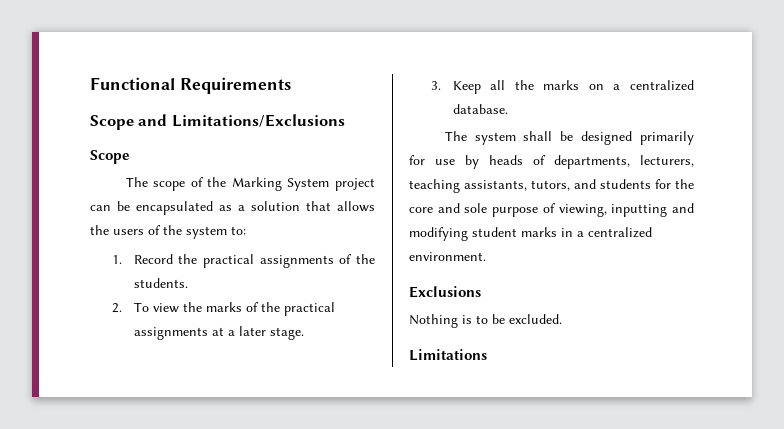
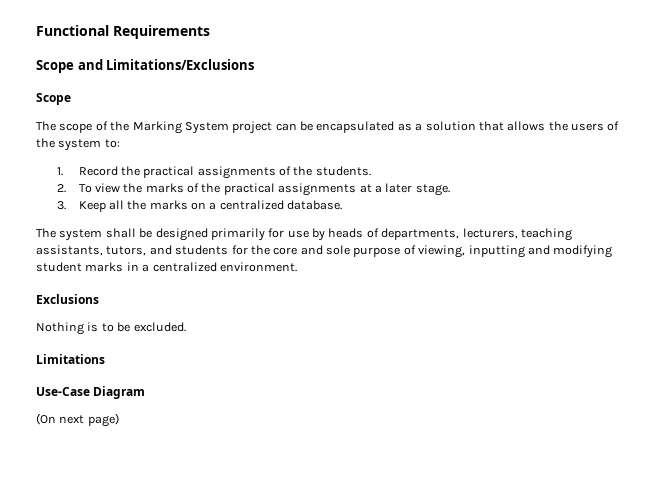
(487, 355) none -> [36,386,146,399] [36,413,119,427] // Use-Case Diagram // (On next page)

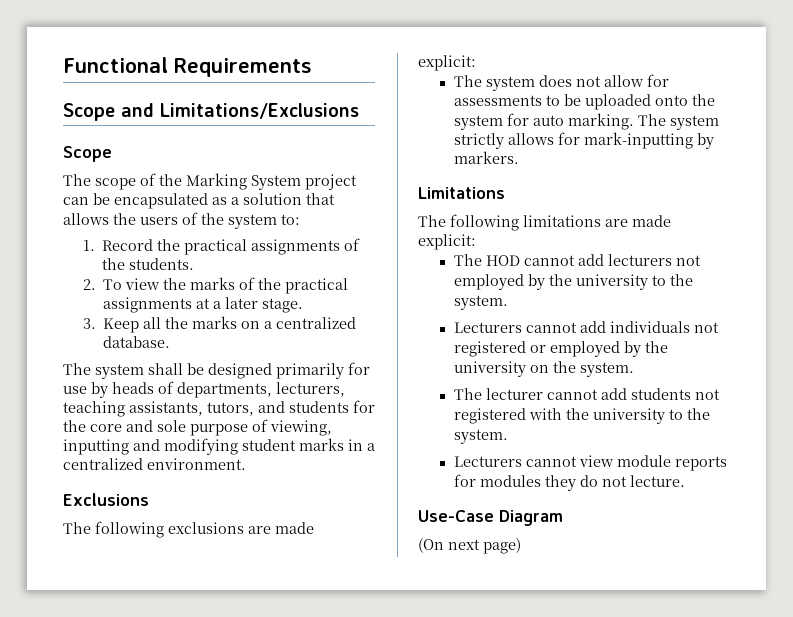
[36,322,186,335] [36,354,105,364] Nothing is to be excluded. // Limitations -> [63,521,314,538] [418,55,476,71] [453,74,669,91] [453,94,715,110] [453,113,719,130] [453,132,714,149] [453,151,519,164] [418,187,505,199] [418,214,671,231] [418,234,476,250] [453,254,701,266] [453,274,693,290] [453,295,508,310] [453,321,719,333] [453,341,668,357] [453,361,634,377] [453,388,720,400] [453,408,710,424] [453,429,508,444] [453,455,727,471] [453,474,685,491] The following exclusions are made explicit: // The system does not allow for assessments to be uploaded onto the system for auto marking. The system strictly allows for mark-inputting by markers. // Limitations // The following limitations are made explicit: // The HOD cannot add lecturers not employed by the university to the system. // Lecturers cannot add individuals not registered or employed by the university on the system. // The lecturer cannot add students not registered with the university to the system. // Lecturers cannot view module reports for modules they do not lecture.

